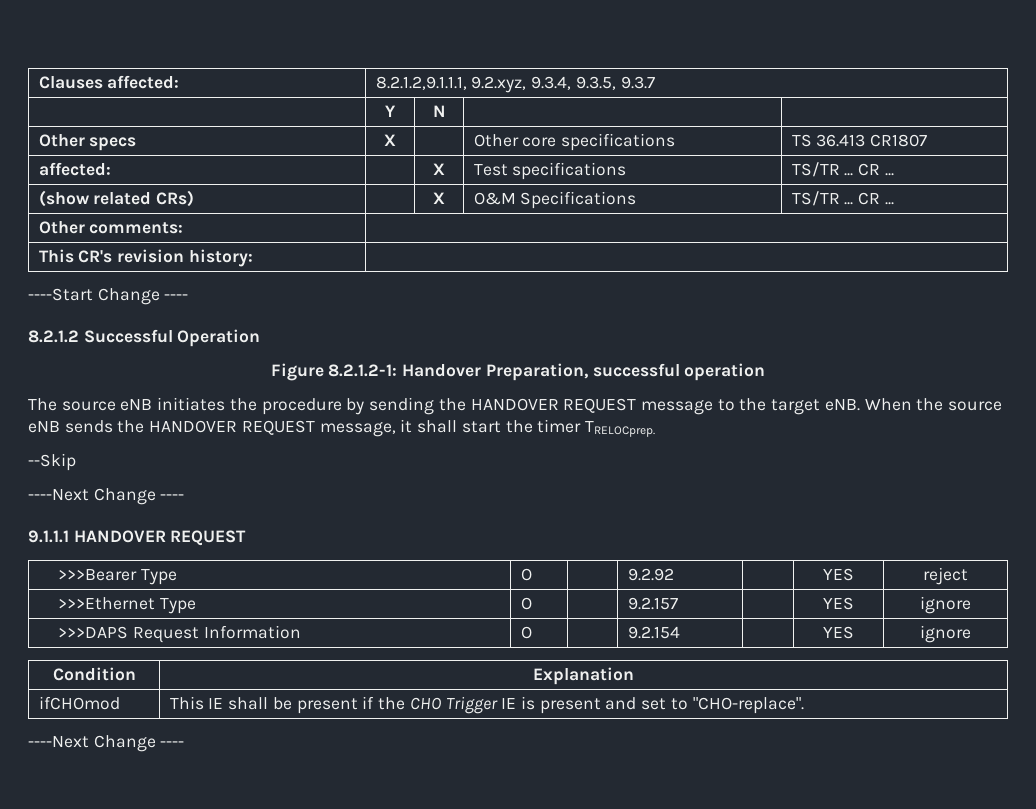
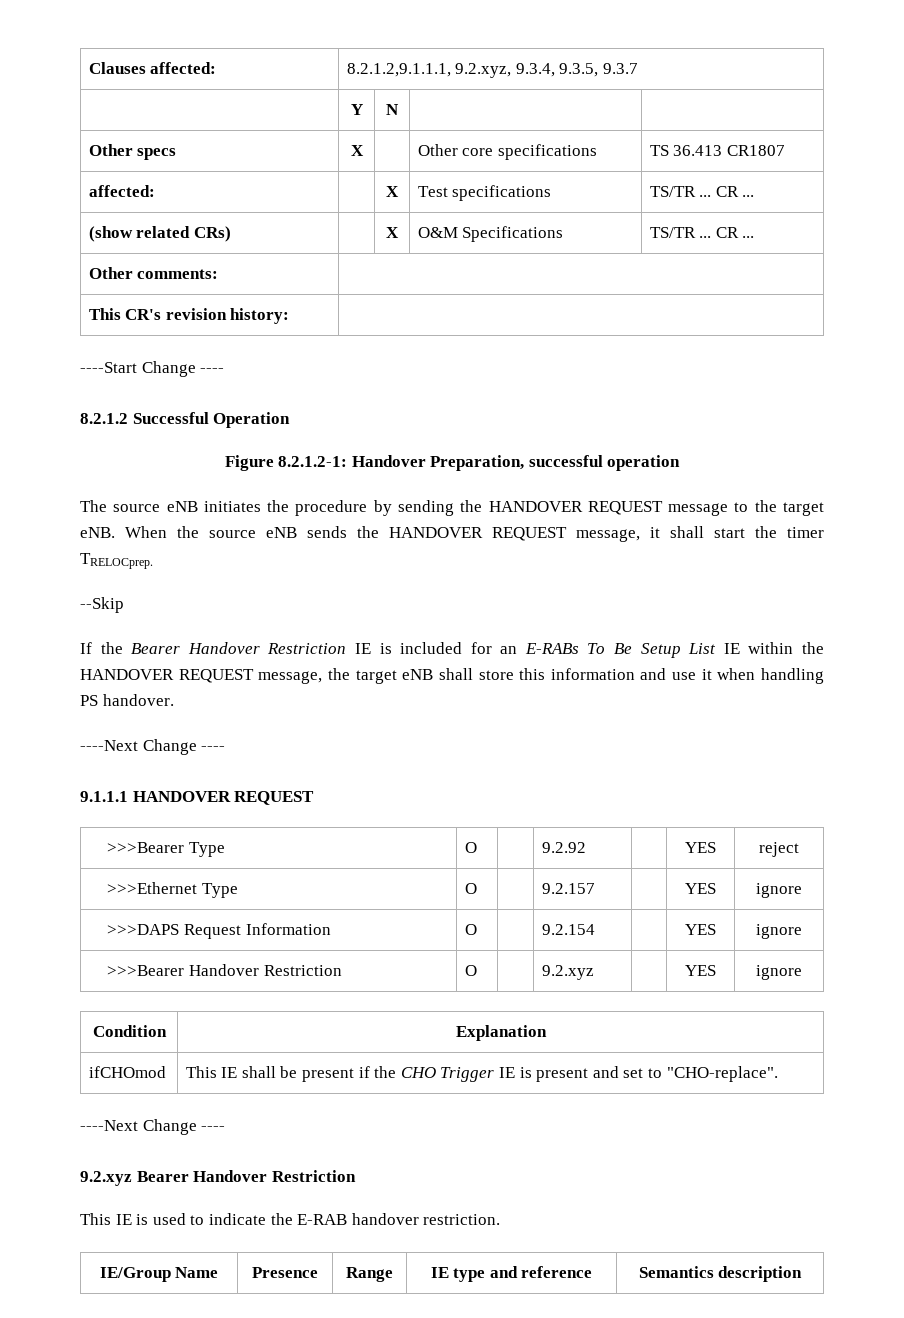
(76, 462) none -> [80,642,824,658] [80,668,824,684] [80,694,174,706] // If the Bearer Handover Restriction IE is included for an E-RABs To Be Setup List IE within the HANDOVER REQUEST message, the target eNB shall store this information and use it when handling PS handover.
(971, 634) none -> [107,964,342,976] [464,965,477,976] [541,965,594,980] [685,965,716,976] [756,965,802,980] // >>>Bearer Handover Restriction | O | | 9.2.xyz | | YES | ignore
(185, 744) none -> [80,1170,356,1186] [80,1213,501,1225] [99,1267,219,1282] [251,1267,318,1278] [346,1267,393,1282] [430,1266,593,1282] [638,1266,803,1282] // 9.2.xyz Bearer Handover Restriction // This IE is used to indicate the E-RAB handover restriction. // IE/Group Name | Presence | Range | IE type and reference | Semantics description

